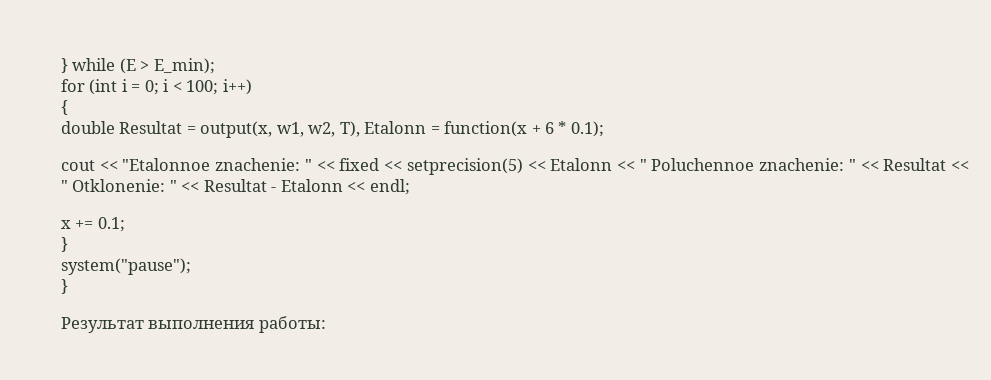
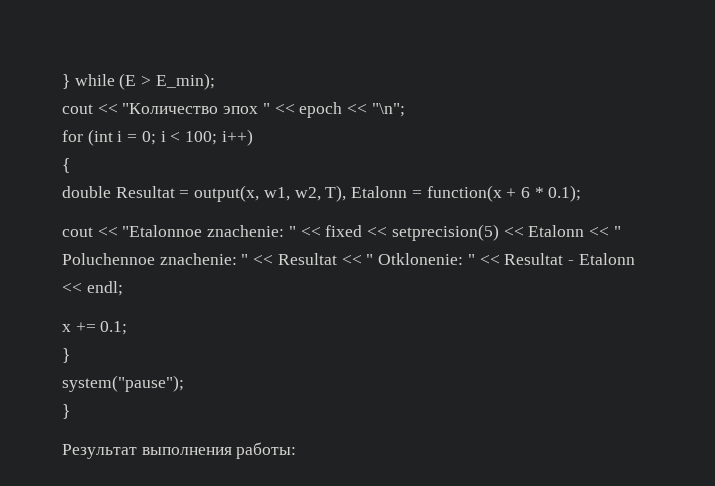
(215, 66) none -> [62,102,405,118] // cout << "Количество эпох " << epoch << "\n";

